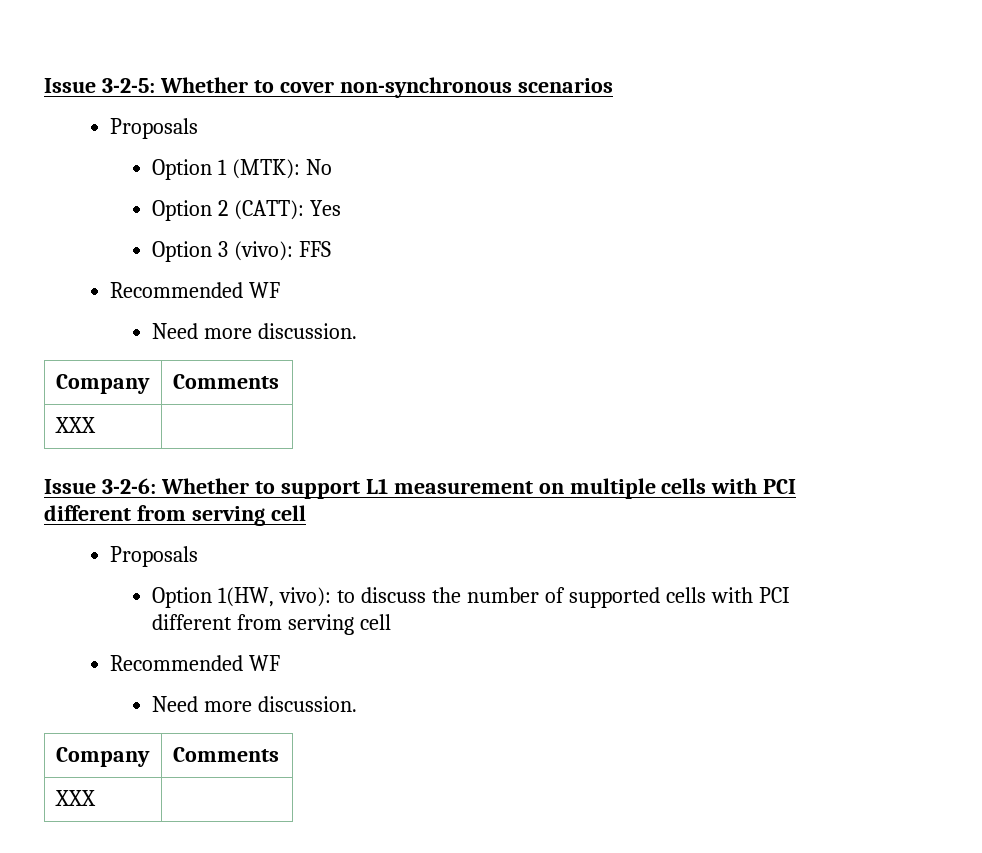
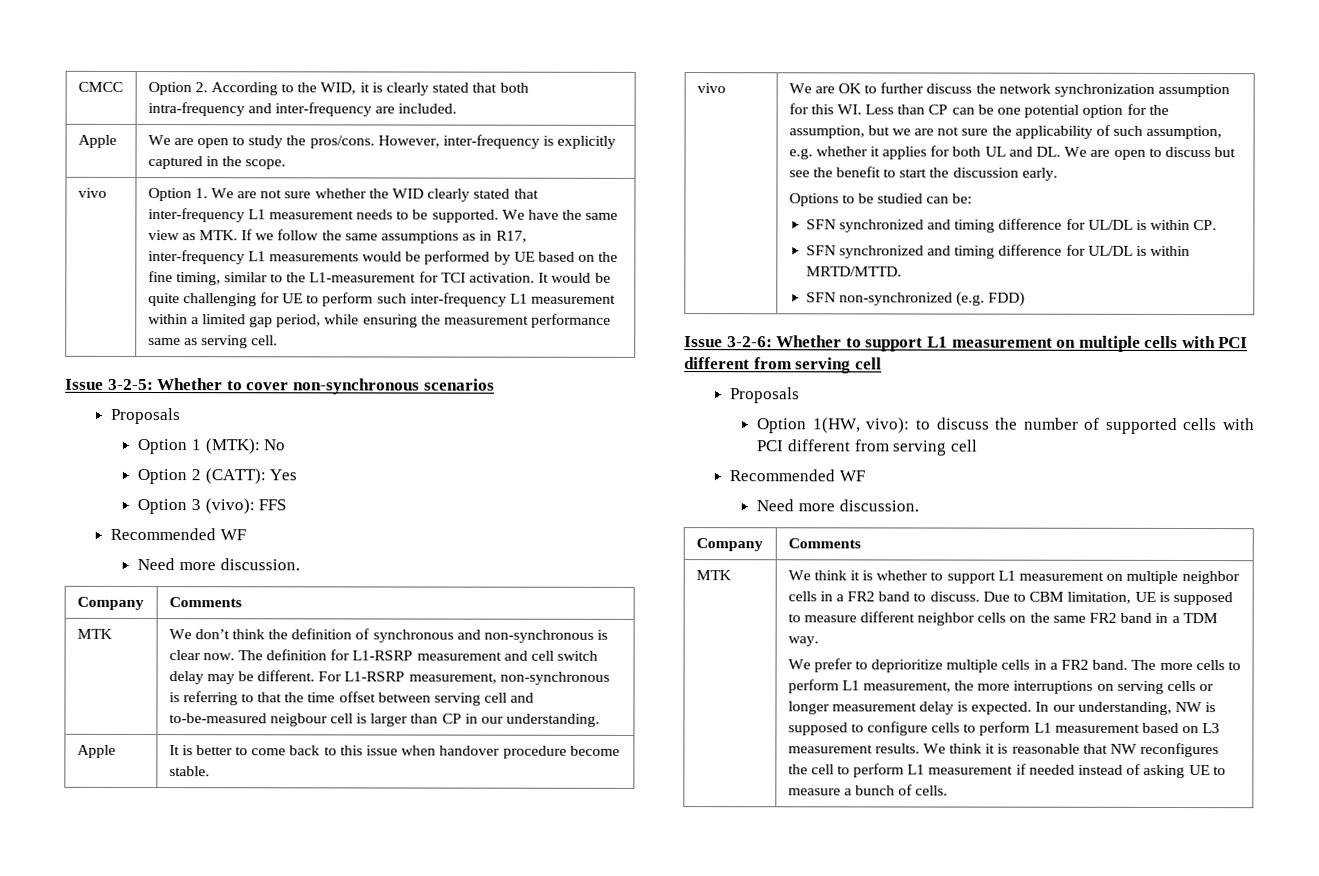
(44, 85) none -> [77,81,123,92] [147,82,529,96] [147,102,458,117] [77,134,117,148] [147,134,617,149] [147,156,287,170] [77,187,107,198] [147,188,539,202] [147,208,619,223] [147,229,527,244] [147,250,619,265] [147,271,611,286] [147,292,617,307] [147,313,612,328] [147,335,279,349] CMCC | Option 2. According to the WID, it is clearly stated that both intra-frequency and inter-frequency are included. // Apple | We are open to study the pros/cons. However, inter-frequency is explicitly captured in the scope. // vivo | Option 1. We are not sure whether the WID clearly stated that inter-frequency L1 measurement needs to be supported. We have the same view as MTK. If we follow the same assumptions as in R17, inter-frequency L1 measurements would be performed by UE based on the fine timing, similar to the L1-measurement for TCI activation. It would be quite challenging for UE to perform such inter-frequency L1 measurement within a limited gap period, while ensuring the measurement performance same as serving cell. //
[54,417,96,433] XXX | -> [76,628,113,639] [168,628,609,643] [168,649,599,661] [168,670,610,685] [168,691,535,706] [168,713,601,727] [76,744,116,758] [168,745,620,759] [168,766,210,777] [696,83,726,94] [788,82,1231,98] [788,103,1169,118] [788,124,1223,140] [788,145,1237,160] [788,166,1058,181] [788,193,973,207] [805,218,1218,233] [805,244,1191,259] [805,266,902,277] [805,291,1026,307] MTK | We don’t think the definition of synchronous and non-synchronous is clear now. The definition for L1-RSRP measurement and cell switch delay may be different. For L1-RSRP measurement, non-synchronous is referring to that the time offset between serving cell and to-be-measured neigbour cell is larger than CP in our understanding. // Apple | It is better to come back to this issue when handover procedure become stable. // vivo | We are OK to further discuss the network synchronization assumption for this WI. Less than CP can be one potential option for the assumption, but we are not sure the applicability of such assumption, e.g. whether it applies for both UL and DL. We are open to discuss but see the benefit to start the discussion early. // Options to be studied can be: // SFN synchronized and timing difference for UL/DL is within CP. // SFN synchronized and timing difference for UL/DL is within MRTD/MTTD. // SFN non-synchronized (e.g. FDD)
[54,790,96,806] XXX | -> [695,570,732,581] [787,570,1240,585] [787,591,1233,606] [787,611,1218,626] [787,636,819,647] [787,658,1241,673] [787,679,1215,694] [787,701,1217,715] [787,721,1221,736] [787,742,1220,758] [787,763,1226,779] [787,784,949,796] MTK | We think it is whether to support L1 measurement on multiple neighbor cells in a FR2 band to discuss. Due to CBM limitation, UE is supposed to measure different neighbor cells on the same FR2 band in a TDM way. // We prefer to deprioritize multiple cells in a FR2 band. The more cells to perform L1 measurement, the more interruptions on serving cells or longer measurement delay is expected. In our understanding, NW is supposed to configure cells to perform L1 measurement based on L3 measurement results. We think it is reasonable that NW reconfigures the cell to perform L1 measurement if needed instead of asking UE to measure a bunch of cells.

